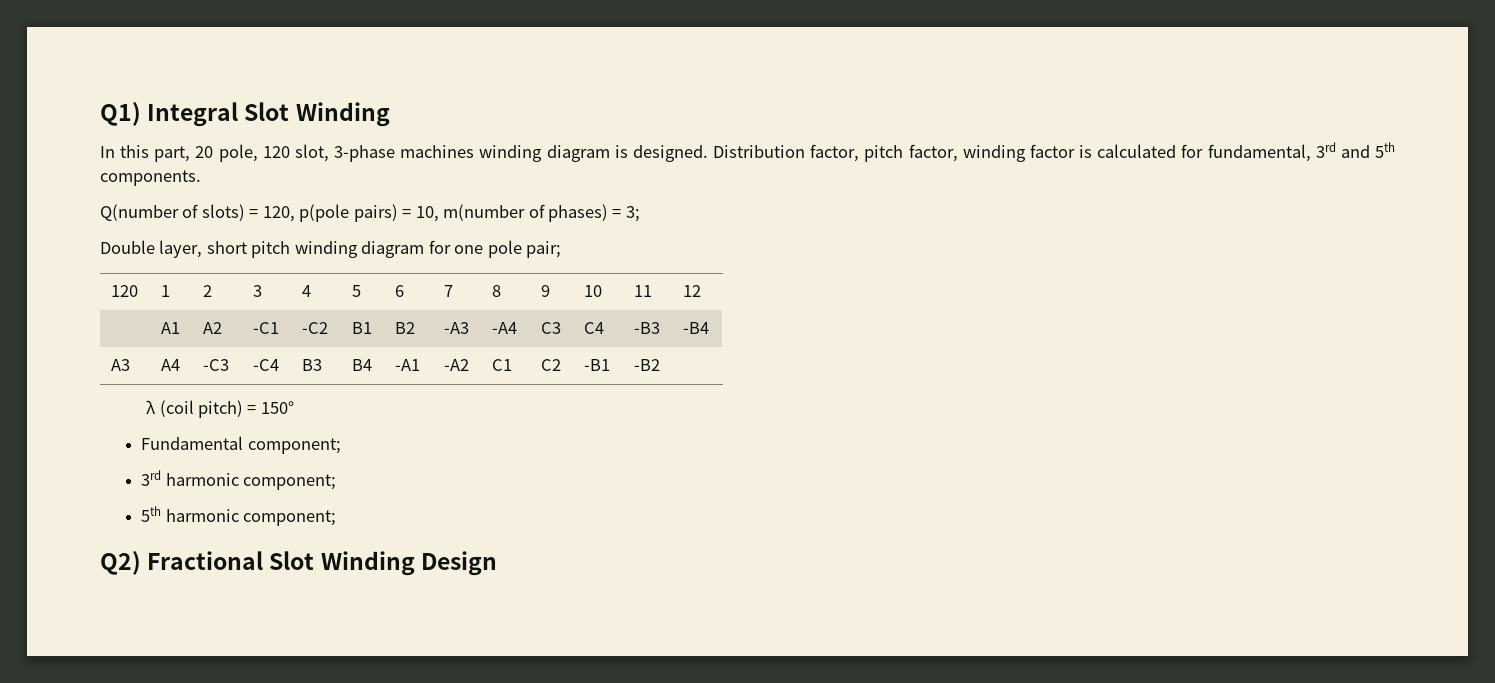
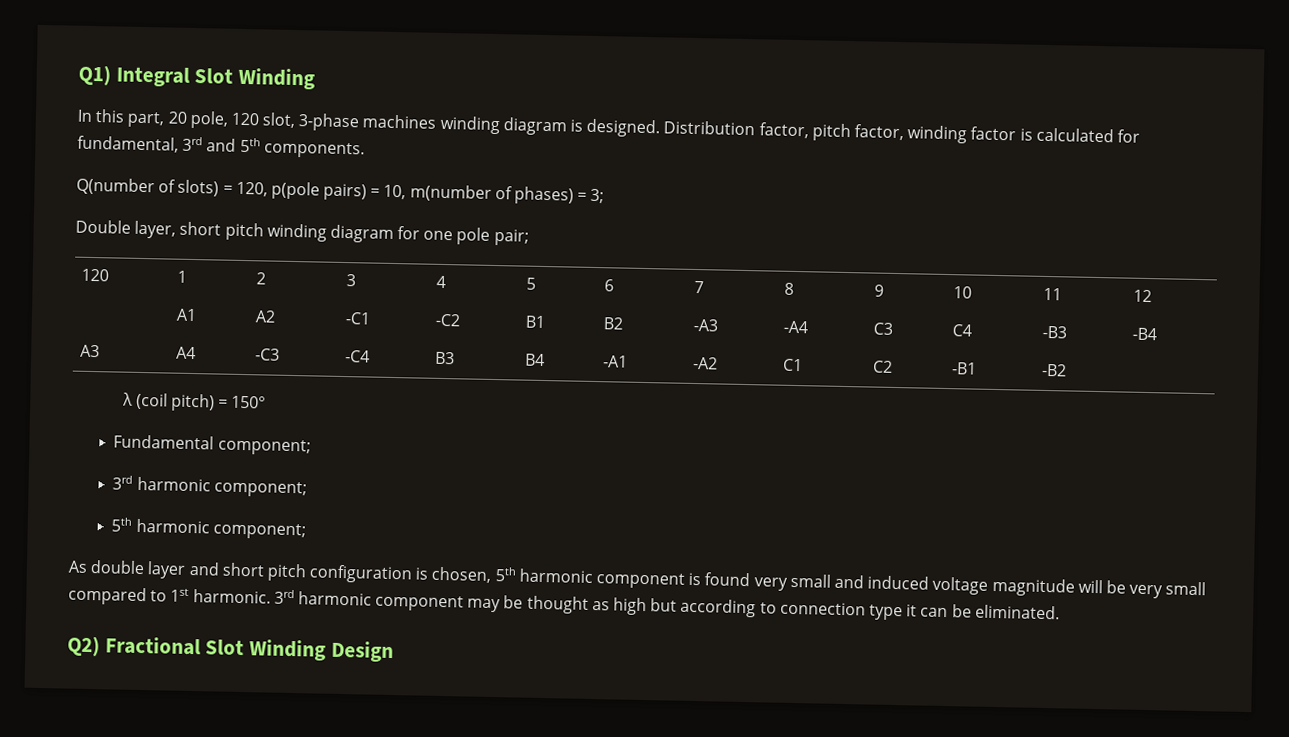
(337, 518) none -> [68,560,1207,599] [68,586,1060,621] // As double layer and short pitch configuration is chosen, 5th harmonic component is found very small and induced voltage magnitude will be very small compared to 1st harmonic. 3rd harmonic component may be thought as high but according to connection type it can be eliminated.

